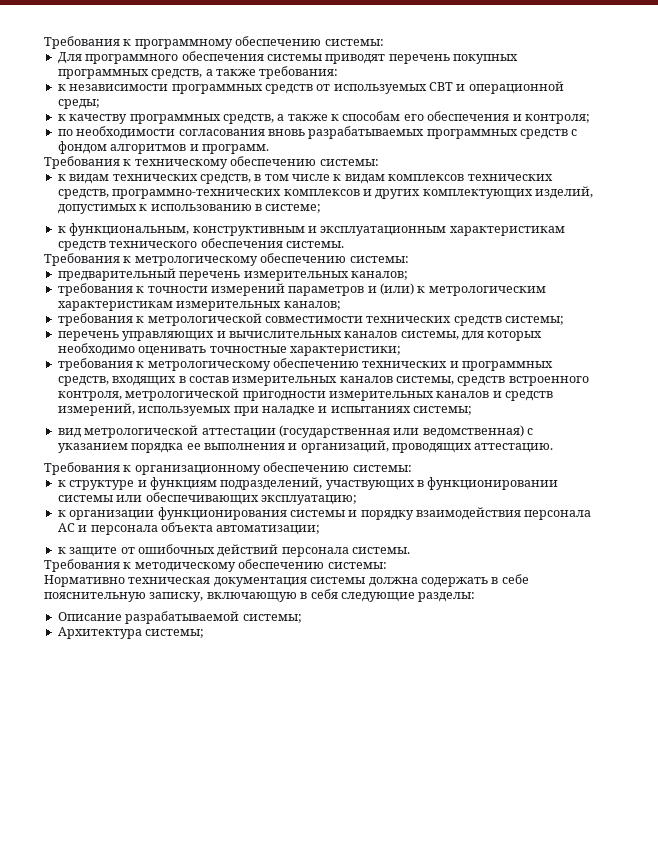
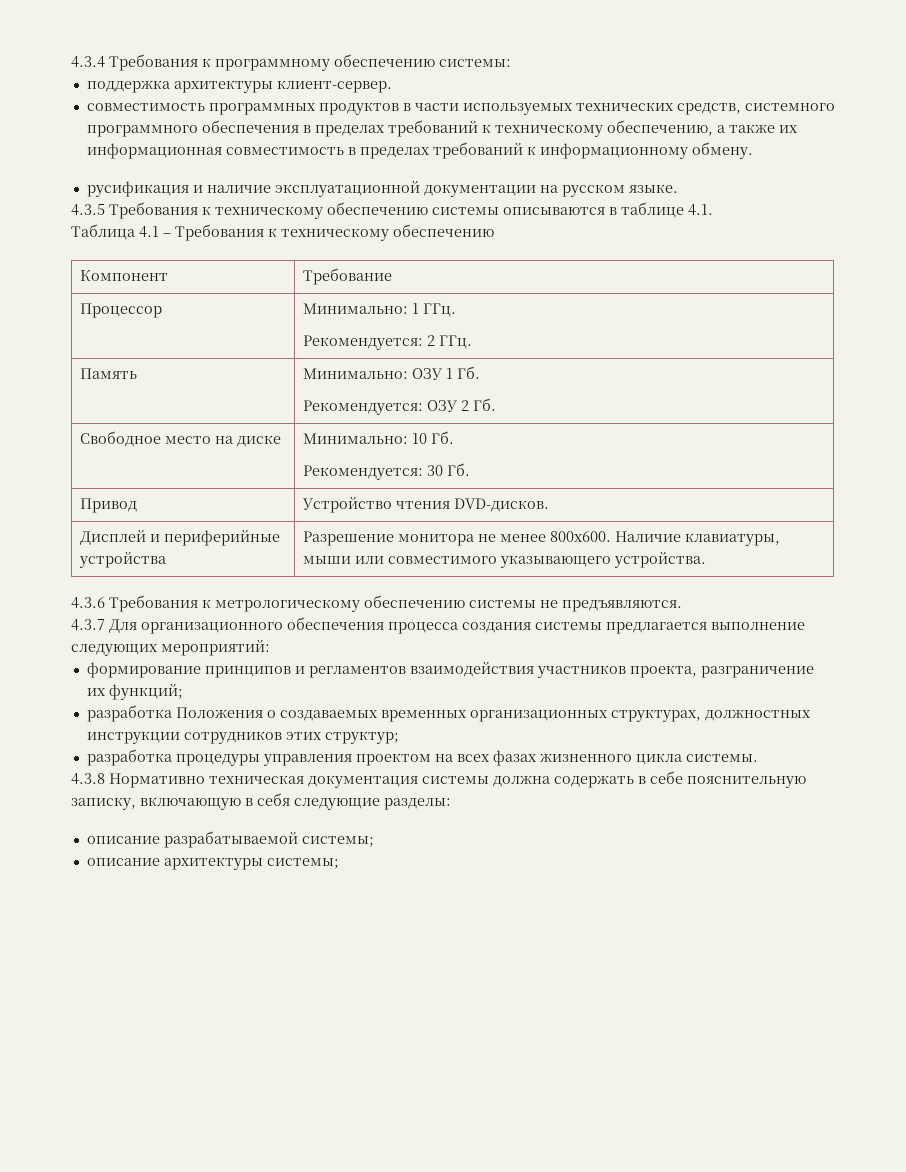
(44, 42) none -> [71,56,105,68] 4.3.4
[57,51,518,64] [57,66,339,79] [57,81,564,94] [57,99,100,109] [57,111,590,124] [57,126,578,139] [57,141,269,154] [44,156,379,169] [57,174,553,184] [57,186,593,199] [57,204,322,214] [57,223,565,236] [57,238,344,251] [44,253,409,266] [57,268,408,281] [57,283,546,296] [57,301,341,311] [57,313,564,326] [57,331,543,341] [57,343,401,356] [57,358,553,371] [57,376,589,386] [57,388,553,401] [57,403,472,416] [57,425,533,438] [57,440,554,453] [44,462,412,475] [57,477,559,490] [57,492,357,505] [57,507,592,520] [57,522,321,535] [57,544,410,557] [44,559,387,572] Для программного обеспечения системы приводят перечень покупных программных средств, а также требования: // к независимости программных средств от используемых СВТ и операционной среды; // к качеству программных средств, а также к способам его обеспечения и контроля; // по необходимости согласования вновь разрабатываемых программных средств с фондом алгоритмов и программ. // Требования к техническому обеспечению системы: // к видам технических средств, в том числе к видам комплексов технических средств, программно-технических комплексов и других комплектующих изделий, допустимых к использованию в системе; // к функциональным, конструктивным и эксплуатационным характеристикам средств технического обеспечения системы. // Требования к метрологическому обеспечению системы: // предварительный перечень измерительных каналов; // требования к точности измерений параметров и (или) к метрологическим характеристикам измерительных каналов; // требования к метрологической совместимости технических средств системы; // перечень управляющих и вычислительных каналов системы, для которых необходимо оценивать точностные характеристики; // требования к метрологическому обеспечению технических и программных средств, входящих в состав измерительных каналов системы, средств встроенного контроля, метрологической пригодности измерительных каналов и средств измерений, используемых при наладке и испытаниях системы; // вид метрологической аттестации (государственная или ведомственная) с указанием порядка ее выполнения и организаций, проводящих аттестацию. // Требования к организационному обеспечению системы: // к структуре и функциям подразделений, участвующих в функционировании системы или обеспечивающих эксплуатацию; // к организации функционирования системы и порядку взаимодействия персонала АС и персонала объекта автоматизации; // к защите от ошибочных действий персонала системы. // Требования к методическому обеспечению системы: // -> [86,80,392,93] [86,102,835,115] [86,120,798,137] [86,142,753,159] [86,181,678,197] [71,202,713,219] [71,224,494,241] [79,270,168,281] [302,268,392,285] [79,303,162,318] [302,303,456,317] [302,335,472,350] [79,368,137,379] [302,366,480,380] [302,398,496,415] [79,431,281,447] [302,431,454,444] [302,463,470,480] [79,498,137,513] [301,497,549,513] [79,530,280,546] [78,552,166,568] [302,531,780,546] [302,552,706,568] [71,595,682,612] [71,617,805,634] [71,640,270,656] [86,662,814,678] [86,684,183,700] [86,705,811,722] [86,731,399,744] [86,749,758,766] [71,773,105,785] поддержка архитектуры клиент-сервер. // совместимость программных продуктов в части используемых технических средств, системного программного обеспечения в пределах требований к техническому обеспечению, а также их информационная совместимость в пределах требований к информационному обмену. // русификация и наличие эксплуатационной документации на русском языке. // 4.3.5 Требования к техническому обеспечению системы описываются в таблице 4.1. // Таблица 4.1 – Требования к техническому обеспечению // Компонент | Требование // Процессор | Минимально: 1 ГГц. // Рекомендуется: 2 ГГц. // Память | Минимально: ОЗУ 1 Гб. // Рекомендуется: ОЗУ 2 Гб. // Свободное место на диске | Минимально: 10 Гб. // Рекомендуется: 30 Гб. // Привод | Устройство чтения DVD-дисков. // Дисплей и периферийные устройства | Разрешение монитора не менее 800x600. Наличие клавиатуры, мыши или совместимого указывающего устройства. // 4.3.6 Требования к метрологическому обеспечению системы не предъявляются. // 4.3.7 Для организационного обеспечения процесса создания системы предлагается выполнение следующих мероприятий: // формирование принципов и регламентов взаимодействия участников проекта, разграничение их функций; // разработка Положения о создаваемых временных организационных структурах, должностных инструкции сотрудников этих структур; // разработка процедуры управления проектом на всех фазах жизненного цикла системы. // 4.3.8
[57,612,122,621] Описание -> [86,836,160,844] описание
[57,627,142,639] Архитектура -> [86,857,263,870] описание архитектуры

